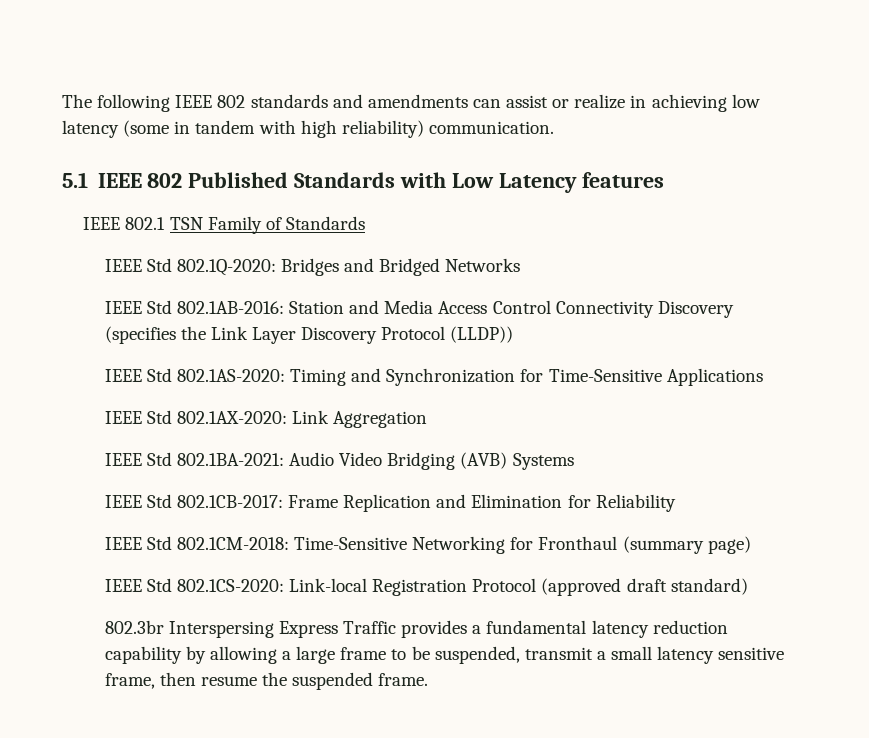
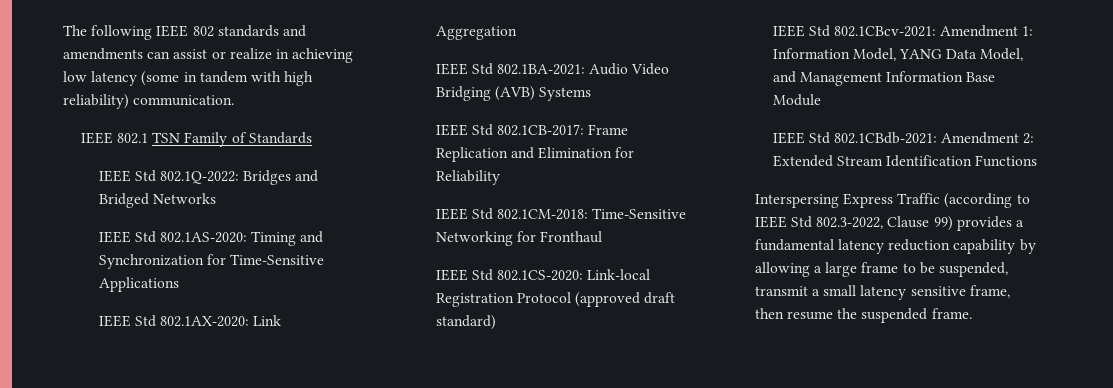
[62,172,665,193] // 5.1 IEEE 802 Published Standards with Low Latency features -> (235, 100) none
[176,259,276,276] 802.1Q-2020: -> [160,171,240,184] 802.1Q-2022:
[104,300,734,318] [104,326,514,344] // IEEE Std 802.1AB-2016: Station and Media Access Control Connectivity Discovery (specifies the Link Layer Discovery Protocol (LLDP)) -> (216, 198) none
[622,536,751,554] (summary page) -> (603, 237) none
[104,620,397,638] 802.3br Interspersing Express Traffic -> [772,25,1034,37] [772,48,1024,61] [772,71,996,86] [772,94,821,106] [772,132,1035,144] [772,155,1038,167] [754,193,1030,208] [754,216,953,231] IEEE Std 802.1CBcv-2021: Amendment 1: Information Model, YANG Data Model, and Management Information Base Module // IEEE Std 802.1CBdb-2021: Amendment 2: Extended Stream Identification Functions // Interspersing Express Traffic (according to IEEE Std 802.3-2022, Clause 99)

